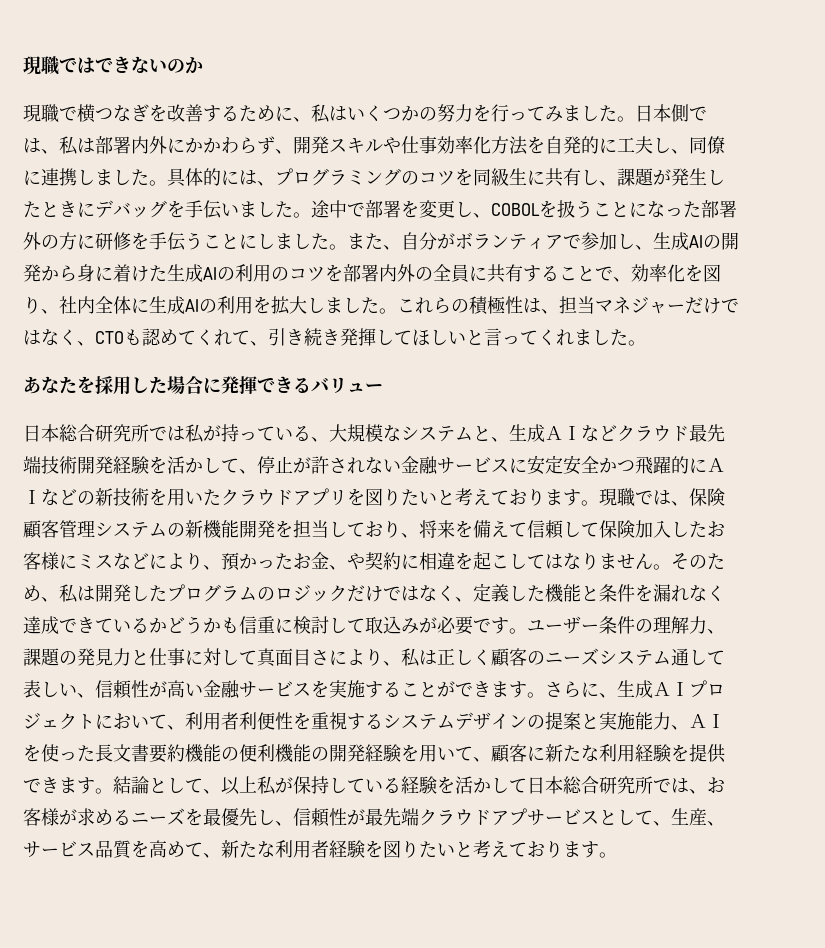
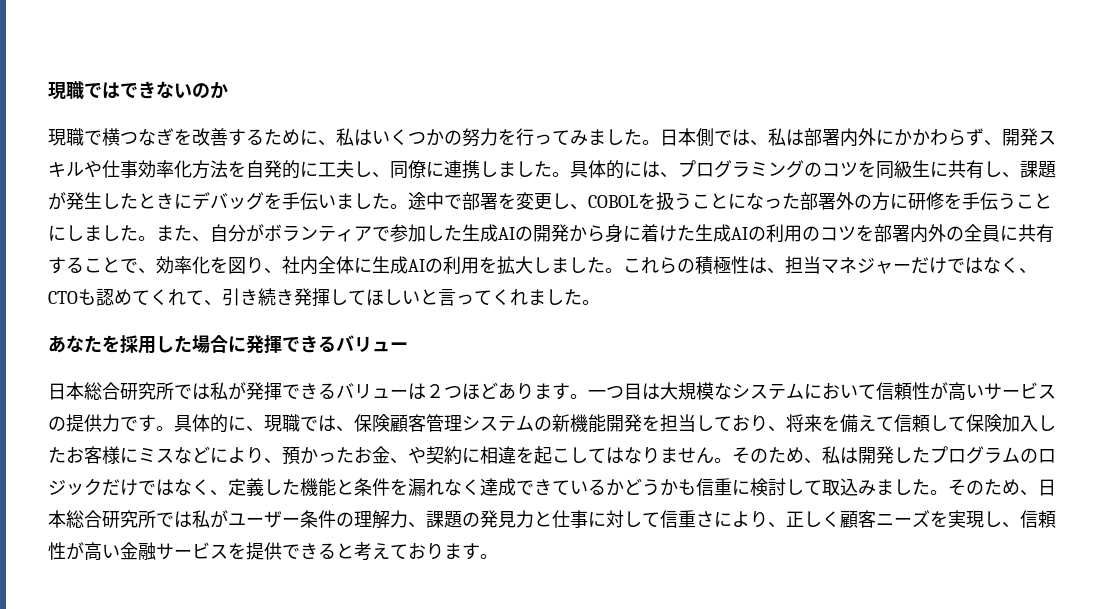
[635,245,653,250] 、 -> [444,225,462,241] た
[221,424,725,442] [23,455,725,475] [23,488,599,506] 持っている、大規模なシステムと、生成ＡＩなどクラウド最先端技術開発経験を活かして、停止が許されない金融サービスに安定安全かつ飛躍的にＡＩなどの新技術を用いたクラウドアプリを図りたいと考えております。 -> [246,382,1056,401] [48,414,264,433] 発揮できるバリューは２つほどあります。一つ目は大規模なシステムにおいて信頼性が高いサービスの提供力です。具体的に、
[419,616,527,635] が必要です。 -> [876,479,1056,496] [48,510,228,528] ました。そのため、日本総合研究所では私が
[257,648,311,667] 真面目 -> [660,510,696,528] 信重
[401,648,437,667] 私は -> (786, 525) none
[527,648,725,666] [23,680,77,698] のニーズシステム通して表しい -> [876,510,1002,528] ニーズを実現し
[329,680,725,698] [23,712,725,730] [23,744,726,763] [23,776,725,795] [23,808,725,827] [23,840,455,859] 実施することができます。さらに、生成ＡＩプロジェクトにおいて、利用者利便性を重視するシステムデザインの提案と実施能力、ＡＩを使った長文書要約機能の便利機能の開発経験を用いて、顧客に新たな利用経験を提供できます。結論として、以上私が保持している経験を活かして日本総合研究所では、お客様が求めるニーズを最優先し、信頼性が最先端クラウドアプサービスとして、生産、サービス品質を高めて、新たな利用者経験を図りたい -> [246,542,336,560] 提供できる

